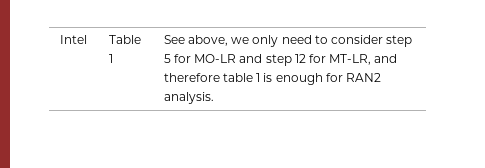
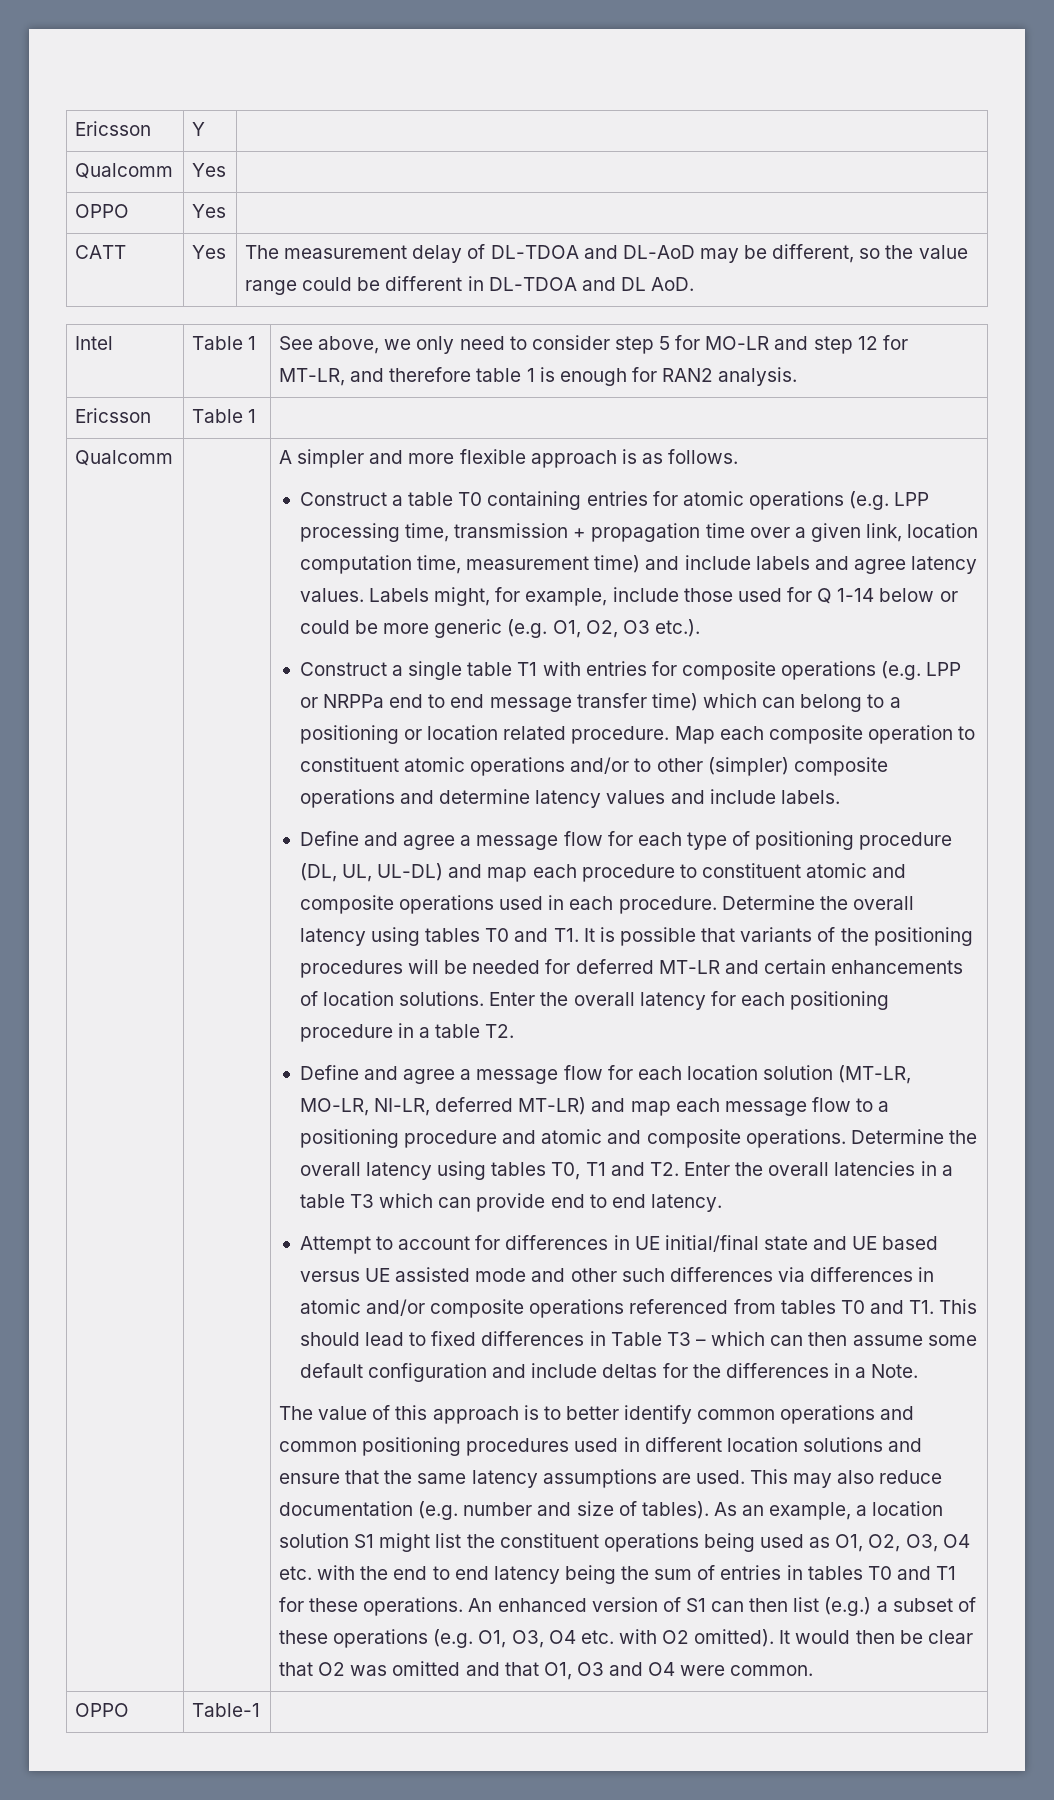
(59, 39) none -> [75,121,152,136] [192,122,206,136] [75,163,174,179] [192,163,227,177] [75,204,130,218] [192,204,227,218] [75,245,127,259] [192,245,227,259] [245,244,968,263] [245,276,695,295] Ericsson | Y | // Qualcomm | Yes | // OPPO | Yes | // CATT | Yes | The measurement delay of DL-TDOA and DL-AoD may be different, so the value range could be different in DL-TDOA and DL AoD. //
(214, 98) none -> [75,408,152,423] [192,409,257,423] [75,450,174,466] [279,449,739,468] [299,491,930,510] [299,523,979,542] [299,555,978,574] [299,587,958,606] [299,619,700,638] [299,661,962,680] [299,693,901,712] [299,725,976,744] [299,757,888,776] [299,789,840,808] [299,831,953,850] [299,863,907,882] [299,895,914,914] [299,927,973,946] [299,959,964,978] [299,991,890,1010] [299,1023,515,1042] [299,1065,912,1084] [299,1097,890,1116] [299,1129,977,1148] [299,1161,953,1180] [299,1193,722,1212] [299,1235,939,1254] [299,1267,935,1282] [299,1299,978,1318] [299,1331,977,1346] [299,1363,919,1382] [279,1405,915,1424] [279,1437,923,1456] [279,1469,943,1488] [279,1501,944,1520] [279,1533,970,1552] [279,1565,957,1584] [279,1597,976,1616] [279,1629,973,1648] [279,1661,814,1680] [75,1703,130,1717] [192,1703,261,1717] // Ericsson | Table 1 | // Qualcomm | | A simpler and more flexible approach is as follows. // Construct a table T0 containing entries for atomic operations (e.g. LPP processing time, transmission + propagation time over a given link, location computation time, measurement time) and include labels and agree latency values. Labels might, for example, include those used for Q 1-14 below or could be more generic (e.g. O1, O2, O3 etc.). // Construct a single table T1 with entries for composite operations (e.g. LPP or NRPPa end to end message transfer time) which can belong to a positioning or location related procedure. Map each composite operation to constituent atomic operations and/or to other (simpler) composite operations and determine latency values and include labels. // Define and agree a message flow for each type of positioning procedure (DL, UL, UL-DL) and map each procedure to constituent atomic and composite operations used in each procedure. Determine the overall latency using tables T0 and T1. It is possible that variants of the positioning procedures will be needed for deferred MT-LR and certain enhancements of location solutions. Enter the overall latency for each positioning procedure in a table T2. // Define and agree a message flow for each location solution (MT-LR, MO-LR, NI-LR, deferred MT-LR) and map each message flow to a positioning procedure and atomic and composite operations. Determine the overall latency using tables T0, T1 and T2. Enter the overall latencies in a table T3 which can provide end to end latency. // Attempt to account for differences in UE initial/final state and UE based versus UE assisted mode and other such differences via differences in atomic and/or composite operations referenced from tables T0 and T1. This should lead to fixed differences in Table T3 – which can then assume some default configuration and include deltas for the differences in a Note. // The value of this approach is to better identify common operations and common positioning procedures used in different location solutions and ensure that the same latency assumptions are used. This may also reduce documentation (e.g. number and size of tables). As an example, a location solution S1 might list the constituent operations being used as O1, O2, O3, O4 etc. with the end to end latency being the sum of entries in tables T0 and T1 for these operations. An enhanced version of S1 can then list (e.g.) a subset of these operations (e.g. O1, O3, O4 etc. with O2 omitted). It would then be clear that O2 was omitted and that O1, O3 and O4 were common. // OPPO | Table-1 |

